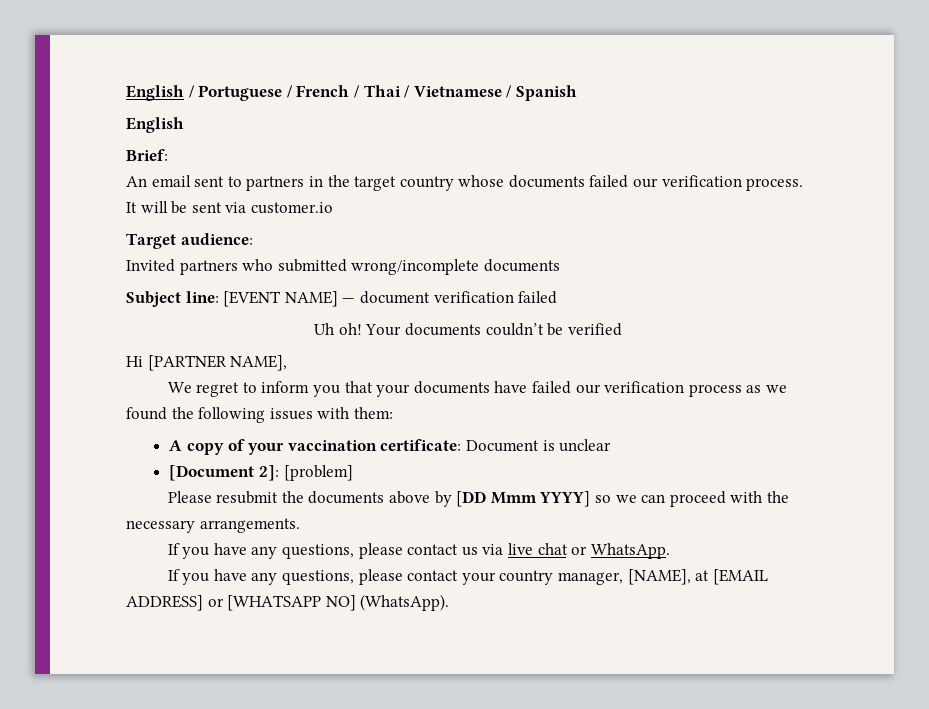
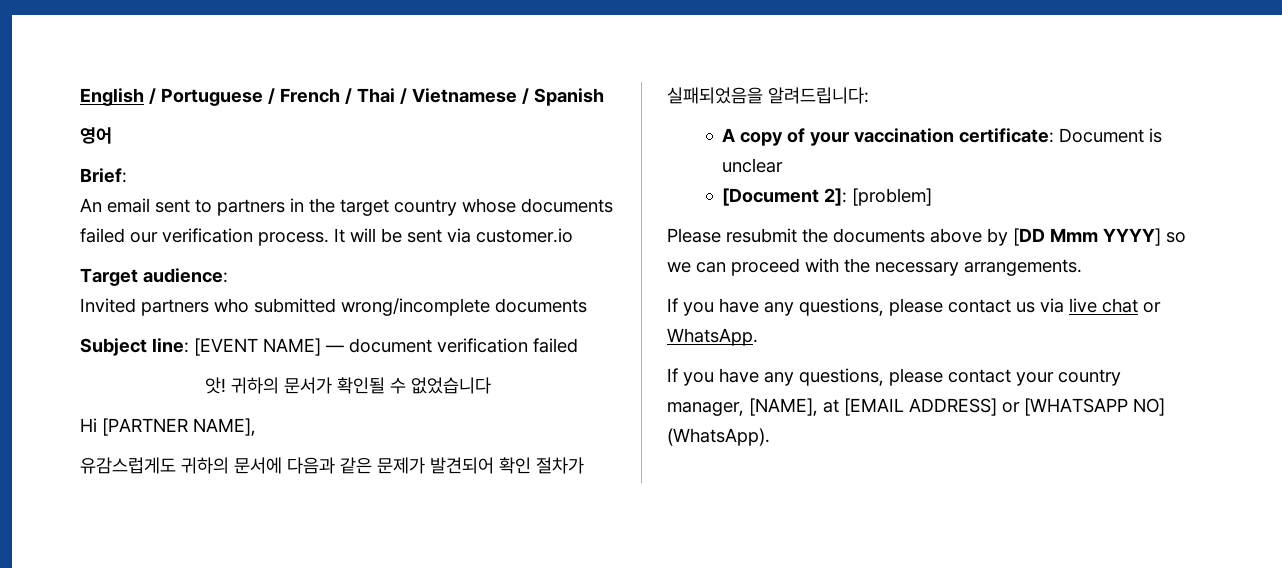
[126,117,184,133] English -> [80,127,112,144] 영어
[314,323,622,336] [126,355,288,371] [167,381,787,397] [126,407,393,423] Uh oh! Your documents couldn’t be verified // Hi [PARTNER NAME], // We regret to inform you that your documents have failed our verification process as we found the following issues with them: -> [204,377,491,394] [80,418,256,436] [80,457,584,474] [667,87,869,104] 앗! 귀하의 문서가 확인될 수 없었습니다 // Hi [PARTNER NAME], // 유감스럽게도 귀하의 문서에 다음과 같은 문제가 발견되어 확인 절차가 실패되었음을 알려드립니다:

